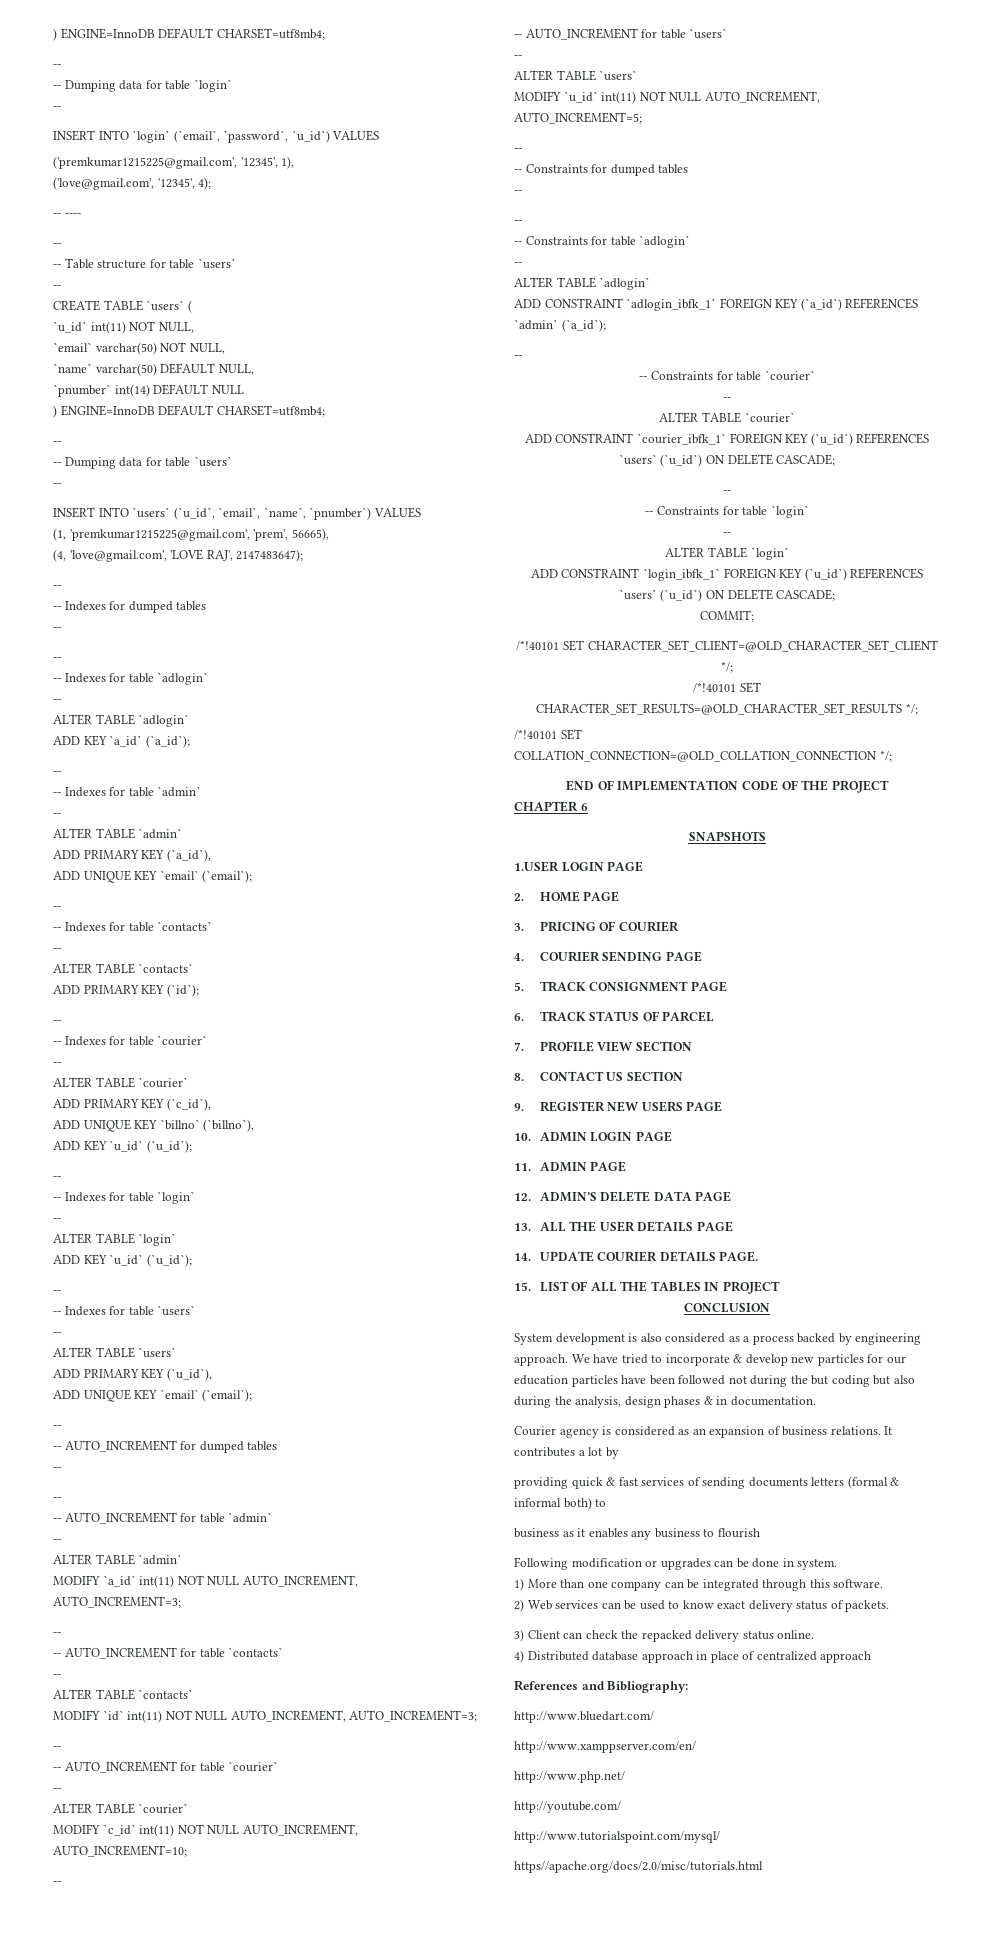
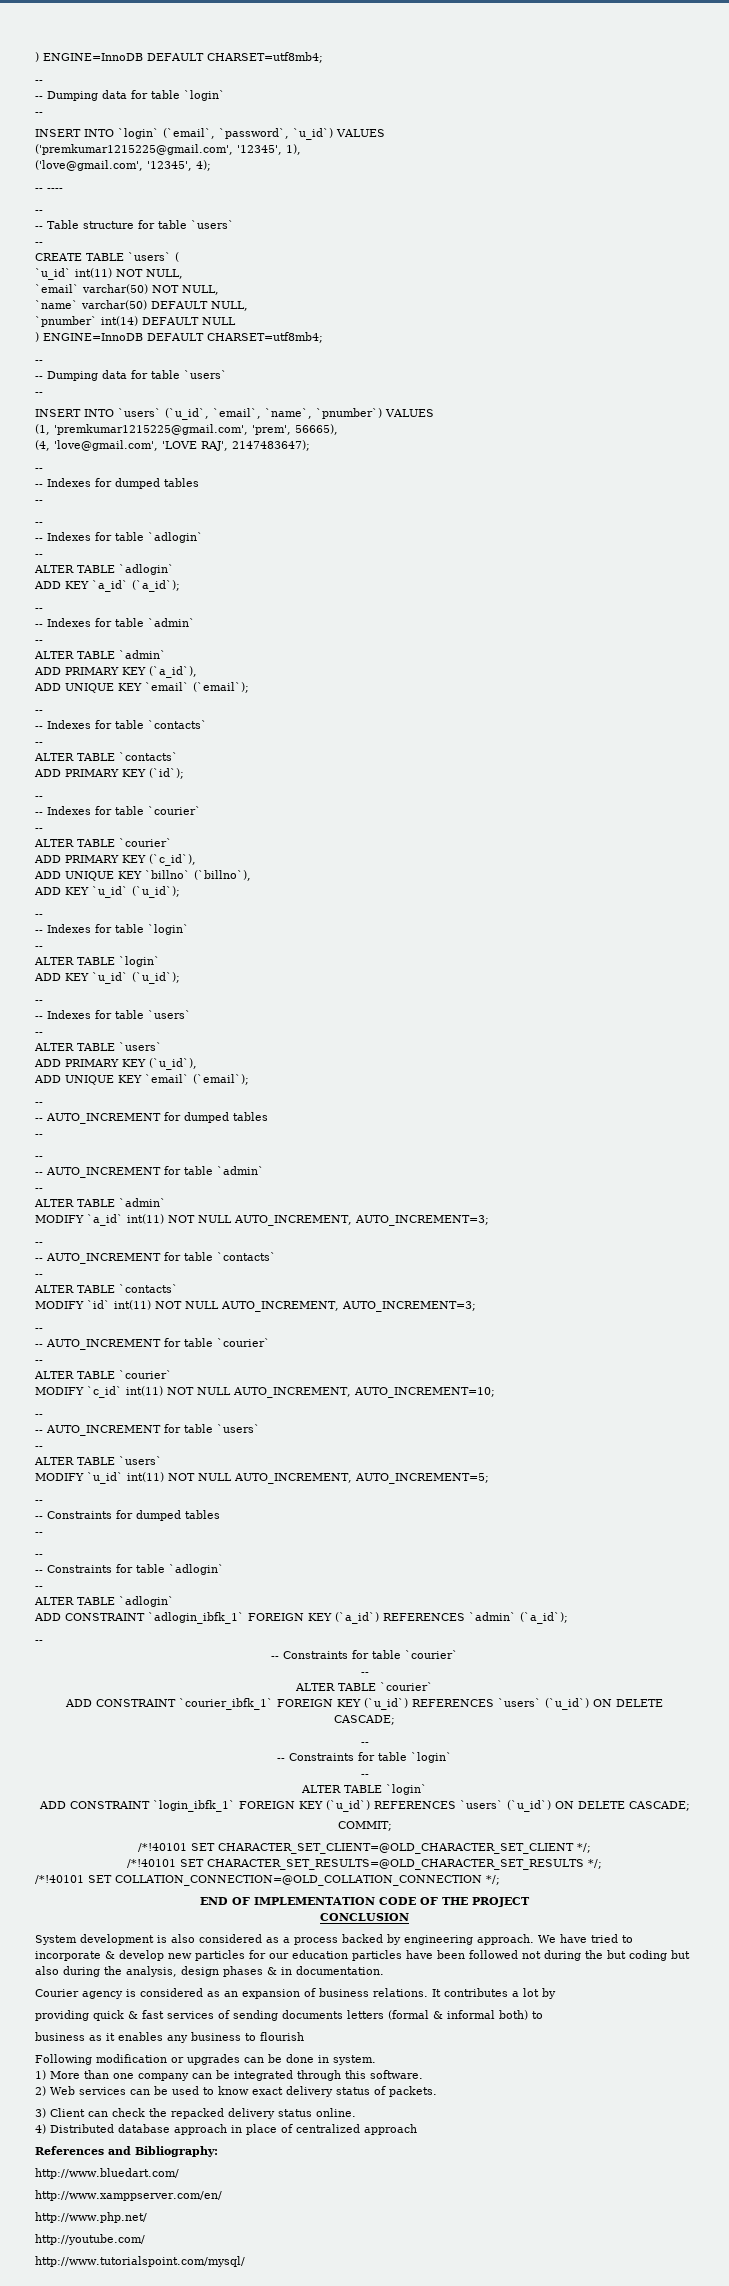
[514,801,588,812] [688,831,766,841] [514,861,644,872] [514,891,620,902] [514,921,679,932] [514,951,702,962] [514,981,727,992] [514,1011,715,1022] [514,1041,692,1052] [514,1071,683,1082] [514,1101,723,1112] [514,1131,672,1142] [514,1161,627,1172] [514,1191,732,1202] [514,1221,733,1232] [514,1251,759,1262] [514,1281,780,1294] // CHAPTER 6 // SNAPSHOTS // 1.USER LOGIN PAGE // 2. HOME PAGE // 3. PRICING OF COURIER // 4. COURIER SENDING PAGE // 5. TRACK CONSIGNMENT PAGE // 6. TRACK STATUS OF PARCEL // 7. PROFILE VIEW SECTION // 8. CONTACT US SECTION // 9. REGISTER NEW USERS PAGE // 10. ADMIN LOGIN PAGE // 11. ADMIN PAGE // 12. ADMIN’S DELETE DATA PAGE // 13. ALL THE USER DETAILS PAGE // 14. UPDATE COURIER DETAILS PAGE. // 15. LIST OF ALL THE TABLES IN PROJECT -> (530, 1902) none
[514,1861,763,1873] // https//apache.org/docs/2.0/misc/tutorials.html -> (245, 2261) none

